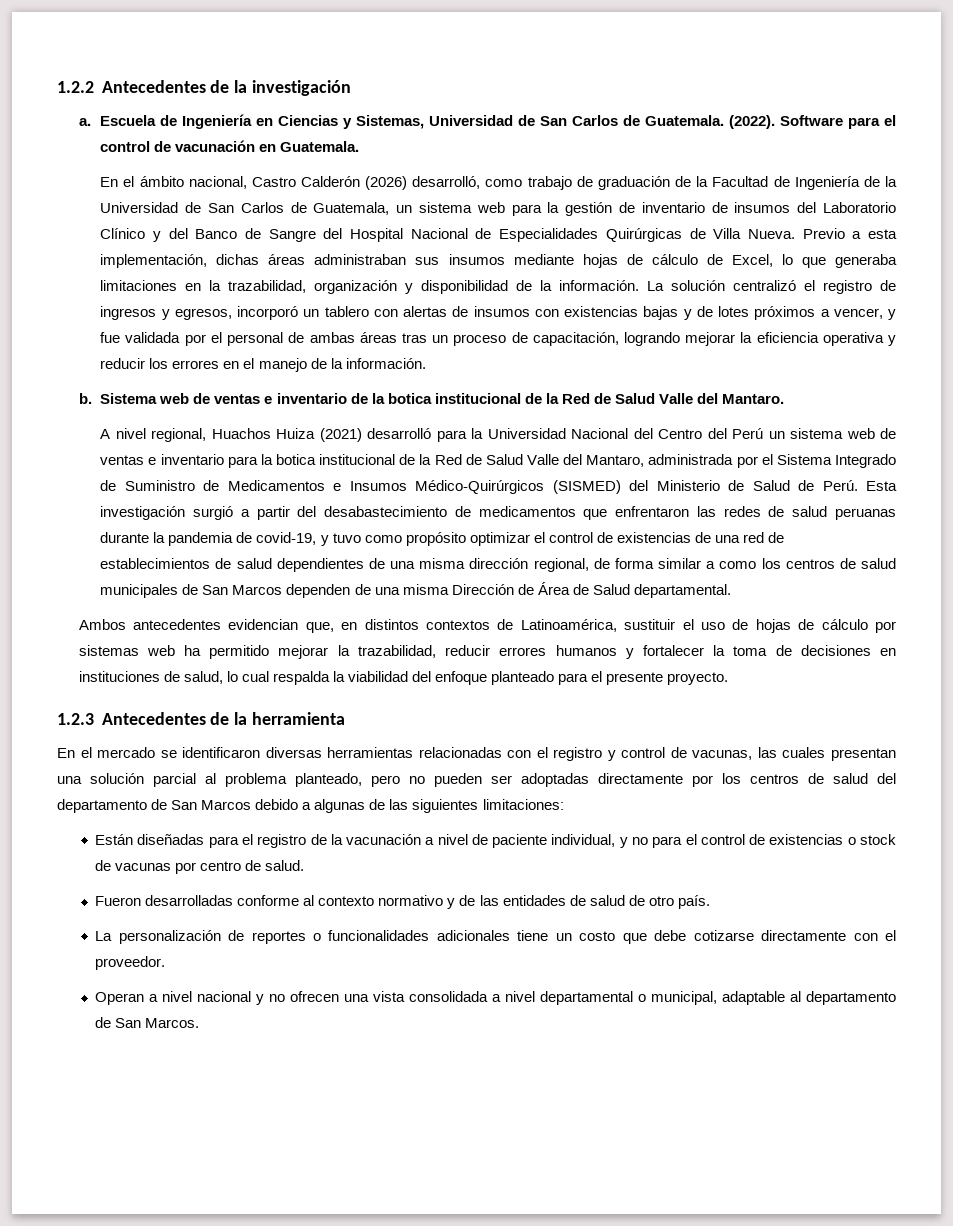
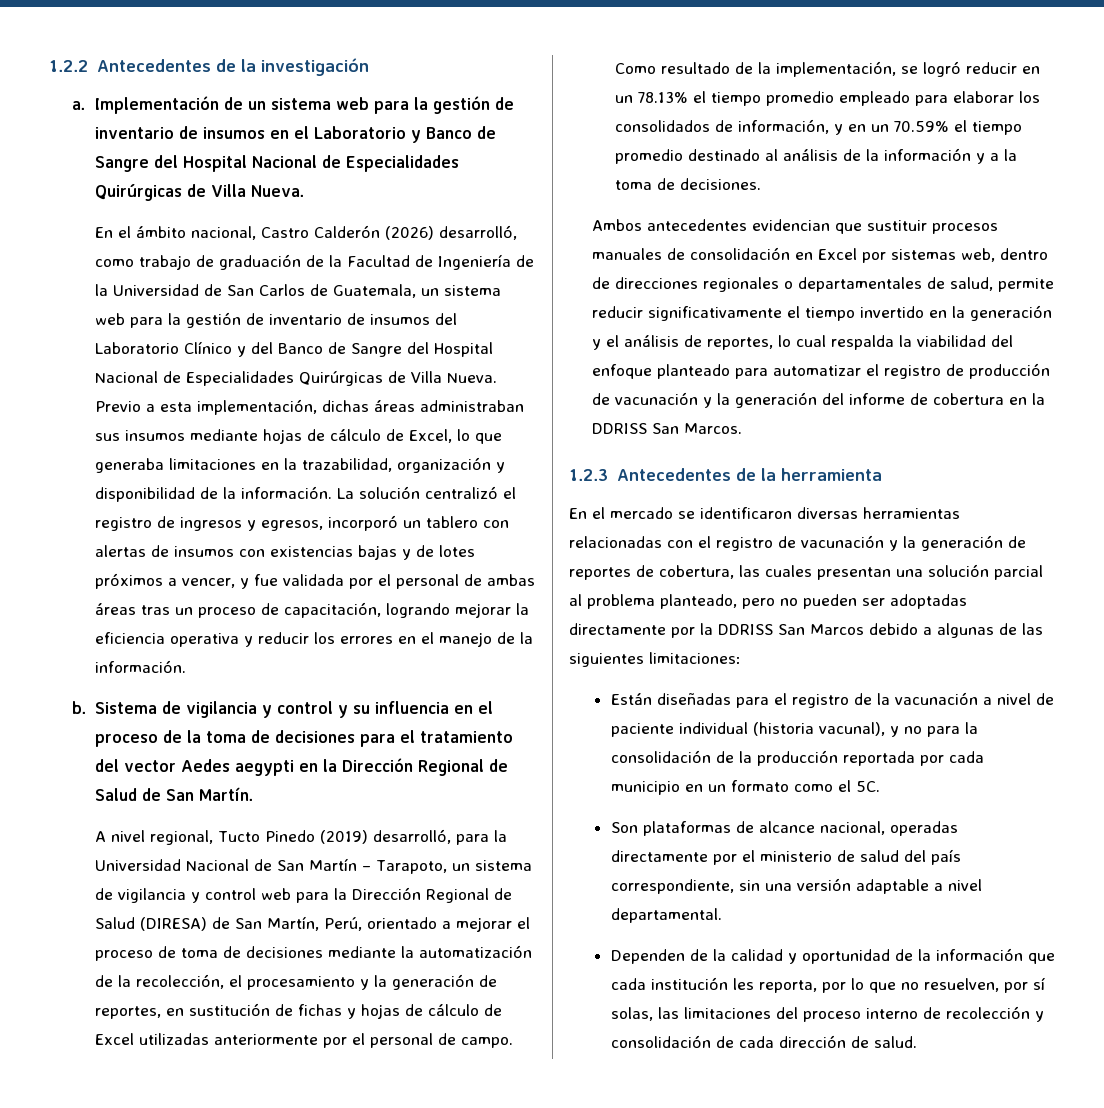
[100,114,897,129] [100,140,360,152] Escuela de Ingeniería en Ciencias y Sistemas, Universidad de San Carlos de Guatemala. (2022). Software para el control de vacunación en Guatemala. -> [94,96,514,114] [94,126,496,143] [94,155,459,172] [94,184,305,201] Implementación de un sistema web para la gestión de inventario de insumos en el Laboratorio y Banco de Sangre del Hospital Nacional de Especialidades Quirúrgicas de Villa Nueva.
[159,393,785,404] [100,428,897,442] [100,454,897,468] [100,480,897,494] [100,506,897,520] [100,532,785,546] [100,558,896,572] [100,582,731,598] [78,619,897,633] [78,645,897,659] [78,671,223,684] web de ventas e inventario de la botica institucional de la Red de Salud Valle del Mantaro. // A nivel regional, Huachos Huiza (2021) desarrolló para la Universidad Nacional del Centro del Perú un sistema web de ventas e inventario para la botica institucional de la Red de Salud Valle del Mantaro, administrada por el Sistema Integrado de Suministro de Medicamentos e Insumos Médico-Quirúrgicos (SISMED) del Ministerio de Salud de Perú. Esta investigación surgió a partir del desabastecimiento de medicamentos que enfrentaron las redes de salud peruanas durante la pandemia de covid-19, y tuvo como propósito optimizar el control de existencias de una red de establecimientos de salud dependientes de una misma dirección regional, de forma similar a como los centros de salud municipales de San Marcos dependen de una misma Dirección de Área de Salud departamental. // Ambos antecedentes evidencian que, en distintos contextos de Latinoamérica, sustituir el uso de hojas de cálculo por sistemas web ha permitido mejorar la trazabilidad, reducir errores humanos y fortalecer la toma de decisiones en instituciones de salud, -> [162,701,494,718] [95,730,514,747] [95,758,509,776] [95,787,255,801] [94,829,507,845] [94,858,532,874] [94,887,512,903] [94,916,530,932] [94,945,532,961] [94,974,497,990] [94,1003,502,1019] [94,1033,513,1048] [614,61,1040,77] [614,91,1040,106] [614,119,1022,135] [614,148,1017,164] [614,178,761,190] [591,219,998,234] [591,247,1048,263] [591,277,1054,292] [591,305,1052,321] [591,335,773,350] de vigilancia y control y su influencia en el proceso de la toma de decisiones para el tratamiento del vector Aedes aegypti en la Dirección Regional de Salud de San Martín. // A nivel regional, Tucto Pinedo (2019) desarrolló, para la Universidad Nacional de San Martín – Tarapoto, un sistema de vigilancia y control web para la Dirección Regional de Salud (DIRESA) de San Martín, Perú, orientado a mejorar el proceso de toma de decisiones mediante la automatización de la recolección, el procesamiento y la generación de reportes, en sustitución de fichas y hojas de cálculo de Excel utilizadas anteriormente por el personal de campo. Como resultado de la implementación, se logró reducir en un 78.13% el tiempo promedio empleado para elaborar los consolidados de información, y en un 70.59% el tiempo promedio destinado al análisis de la información y a la toma de decisiones. // Ambos antecedentes evidencian que sustituir procesos manuales de consolidación en Excel por sistemas web, dentro de direcciones regionales o departamentales de salud, permite reducir significativamente el tiempo invertido en la generación y el análisis de reportes,
[591,671,729,685] el presente proyecto. -> [772,363,1050,379] [591,392,1045,408] [591,423,742,434] automatizar el registro de producción de vacunación y la generación del informe de cobertura en la DDRISS San Marcos.
[607,747,753,761] y control de vacunas, -> [778,535,1026,551] [569,565,734,580] de vacunación y la generación de reportes de cobertura,
[722,773,896,784] [57,799,168,813] los centros de salud del departamento de -> [700,623,773,635] la DDRISS
[551,834,897,848] [95,860,305,874] [95,895,710,909] [95,930,896,944] [95,956,166,970] [95,991,896,1005] [95,1017,200,1028] individual, y no para el control de existencias o stock de vacunas por centro de salud. // Fueron desarrolladas conforme al contexto normativo y de las entidades de salud de otro país. // La personalización de reportes o funcionalidades adicionales tiene un costo que debe cotizarse directamente con el proveedor. // Operan a nivel nacional y no ofrecen una vista consolidada a nivel departamental o municipal, adaptable al departamento de San Marcos. -> [678,722,978,737] [610,750,984,766] [610,780,880,795] [610,821,958,836] [610,849,961,865] [610,878,982,894] [610,908,722,923] [610,948,1055,964] [610,977,1045,993] [610,1006,1044,1022] [610,1035,917,1048] individual (historia vacunal), y no para la consolidación de la producción reportada por cada municipio en un formato como el 5C. // Son plataformas de alcance nacional, operadas directamente por el ministerio de salud del país correspondiente, sin una versión adaptable a nivel departamental. // Dependen de la calidad y oportunidad de la información que cada institución les reporta, por lo que no resuelven, por sí solas, las limitaciones del proceso interno de recolección y consolidación de cada dirección de salud.

